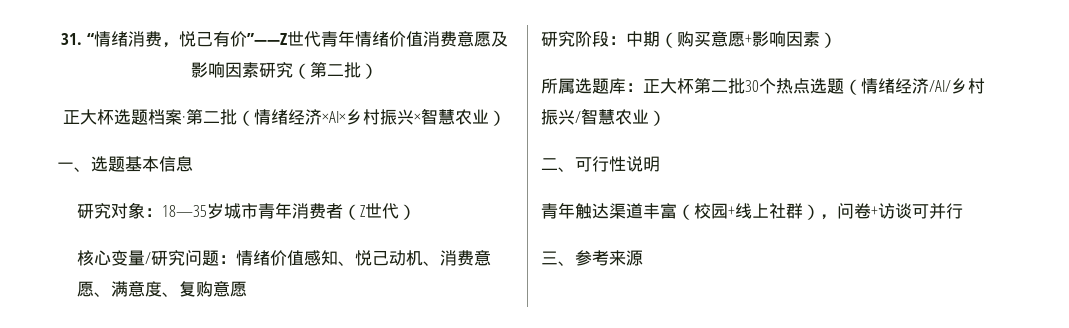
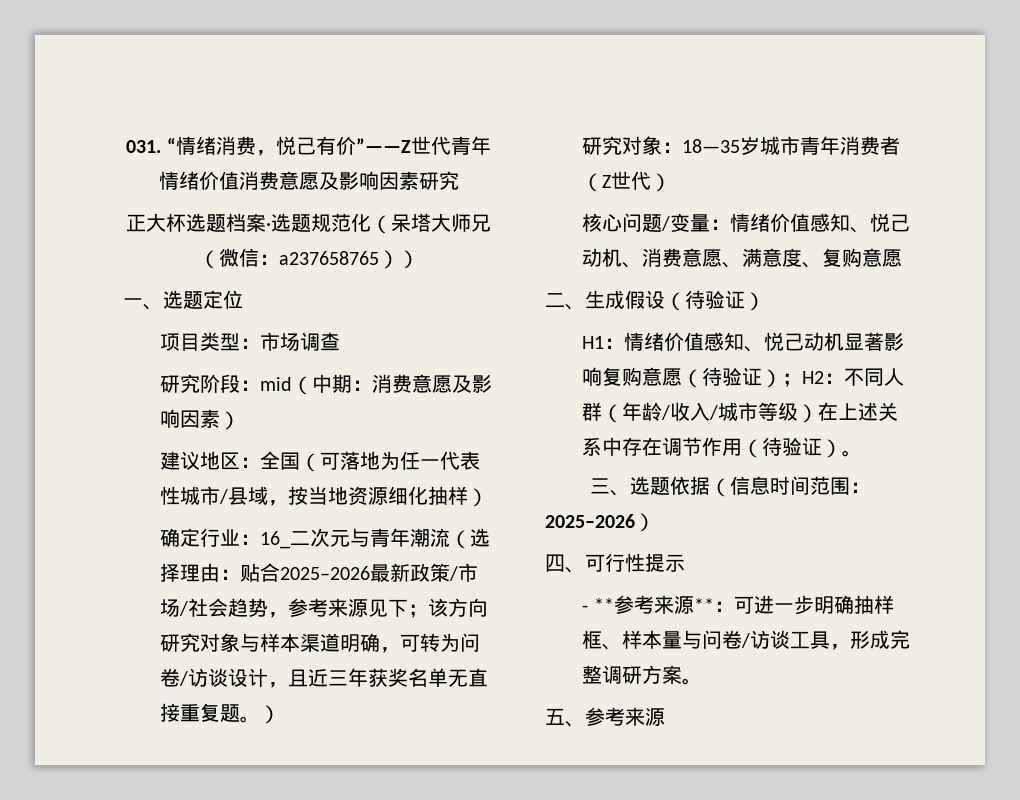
[61,33,83,45] 31. -> [126,140,162,153] 031.
[293,62,378,79] （第二批） -> (459, 180) none
[186,108,506,126] [57,156,193,172] 第二批（情绪经济×AI×乡村振兴×智慧农业） // 一、选题基本信息 -> [271,213,491,234] [198,248,419,269] [123,290,243,310] [160,332,341,351] [160,374,493,395] [160,409,241,430] [160,451,481,472] [160,486,489,507] [160,528,491,549] [160,563,479,582] [160,598,489,618] [160,633,481,653] [160,668,489,688] [160,703,281,724] 选题规范化（呆塔大师兄（微信：a237658765）） // 一、选题定位 // 项目类型：市场调查 // 研究阶段：mid（中期：消费意愿及影响因素） // 建议地区：全国（可落地为任一代表性城市/县域，按当地资源细化抽样） // 确定行业：16_二次元与青年潮流（选择理由：贴合2025–2026最新政策/市场/社会趋势，参考来源见下；该方向研究对象与样本渠道明确，可转为问卷/访谈设计，且近三年获奖名单无直接重复题。）
[110,250,219,266] 变量/研究问题 -> [622,213,711,232] 问题/变量
[541,31,837,48] [541,78,985,95] [541,108,666,126] [541,156,660,172] [541,202,963,220] [541,251,558,265] 研究阶段：中期（购买意愿+影响因素） // 所属选题库：正大杯第二批30个热点选题（情绪经济/AI/乡村振兴/智慧农业） // 二、可行性说明 // 青年触达渠道丰富（校园+线上社群），问卷+访谈可并行 // 三 -> [545,290,765,311] [582,332,905,352] [582,367,905,388] [582,402,899,423] [582,437,863,458] [590,476,871,497] [545,513,655,532] [545,553,685,573] [582,595,894,615] [582,630,911,650] [582,665,703,685] [545,708,565,725] 二、生成假设（待验证） // H1：情绪价值感知、悦己动机显著影响复购意愿（待验证）；H2：不同人群（年龄/收入/城市等级）在上述关系中存在调节作用（待验证）。 // 三、选题依据（信息时间范围：2025–2026） // 四、可行性提示 // - **参考来源**：可进一步明确抽样框、样本量与问卷/访谈工具，形成完整调研方案。 // 五

